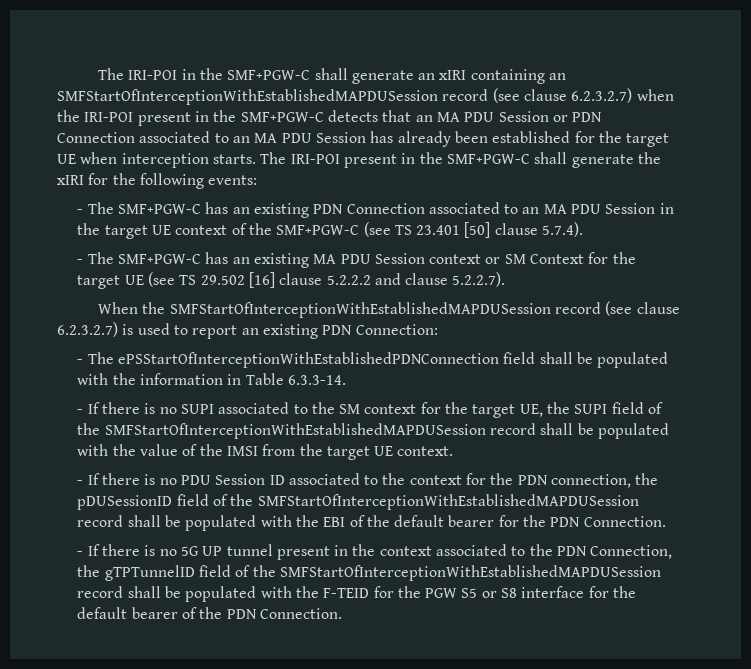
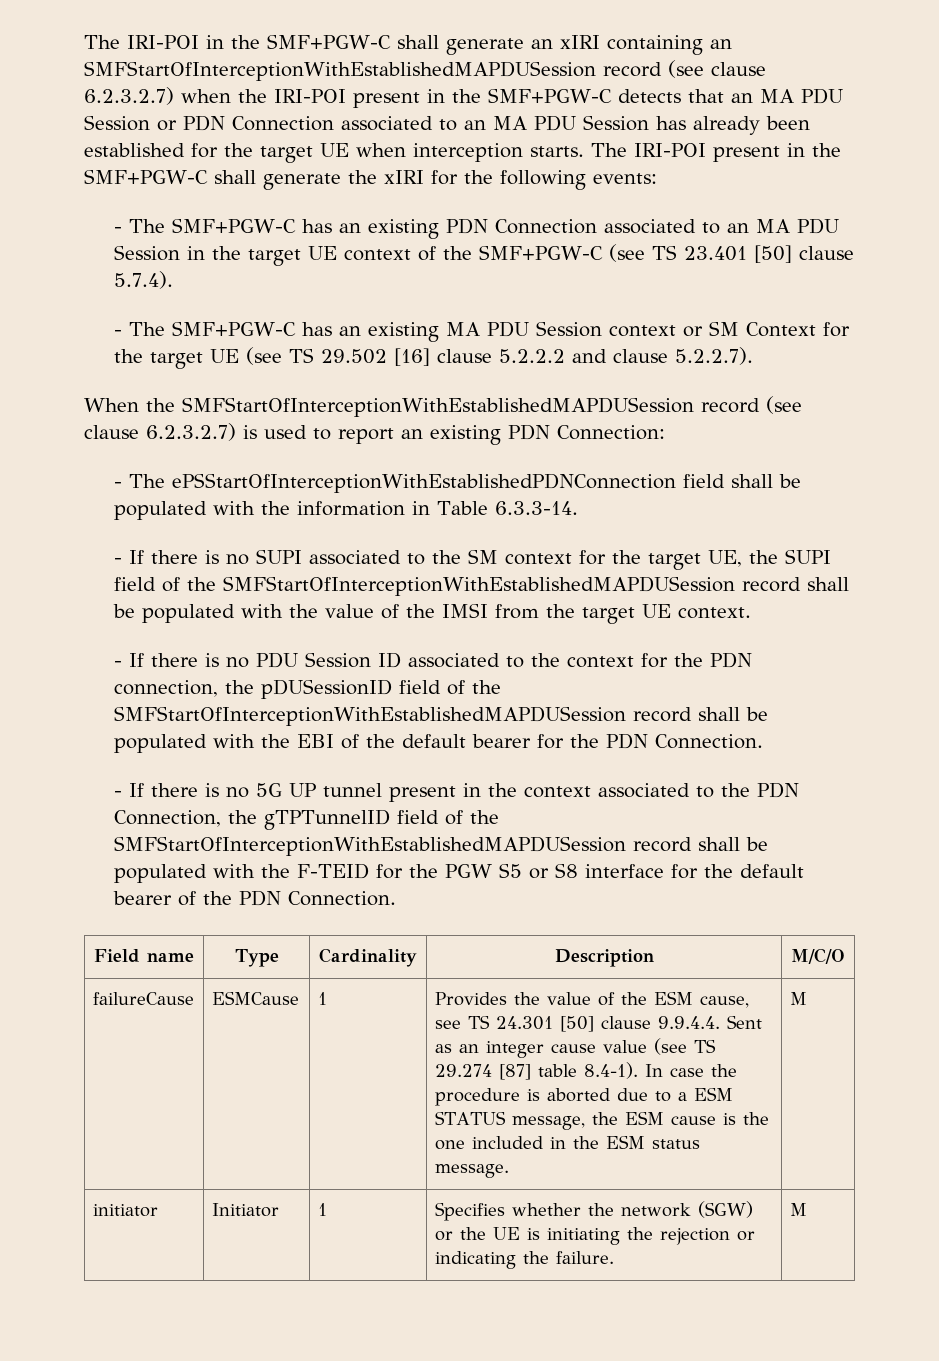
(342, 613) none -> [94,949,194,963] [234,949,279,967] [319,948,417,967] [554,949,654,967] [791,948,845,964] [92,992,194,1005] [211,991,299,1005] [317,992,327,1005] [434,991,749,1008] [434,1015,762,1032] [434,1038,716,1058] [434,1062,737,1080] [434,1087,733,1106] [434,1111,769,1130] [434,1135,700,1150] [434,1164,509,1178] [789,992,807,1005] [92,1204,158,1217] [211,1203,279,1217] [317,1203,327,1216] [434,1201,753,1221] [434,1227,755,1245] [434,1251,614,1269] [789,1203,807,1216] // Field name | Type | Cardinality | Description | M/C/O // failureCause | ESMCause | 1 | Provides the value of the ESM cause, see TS 24.301 [50] clause 9.9.4.4. Sent as an integer cause value (see TS 29.274 [87] table 8.4-1). In case the procedure is aborted due to a ESM STATUS message, the ESM cause is the one included in the ESM status message. | M // initiator | Initiator | 1 | Specifies whether the network (SGW) or the UE is initiating the rejection or indicating the failure. | M

